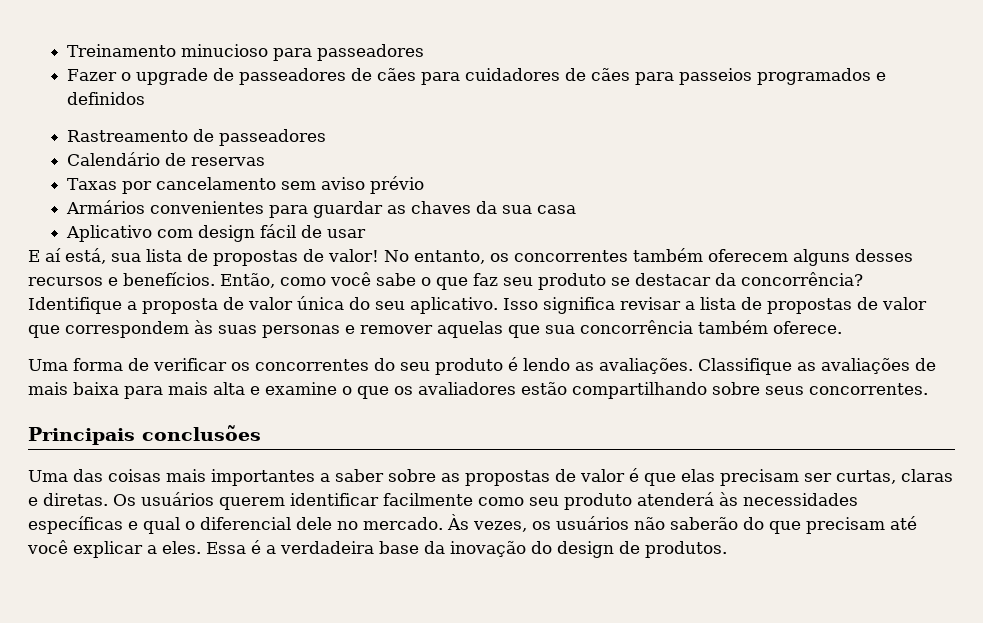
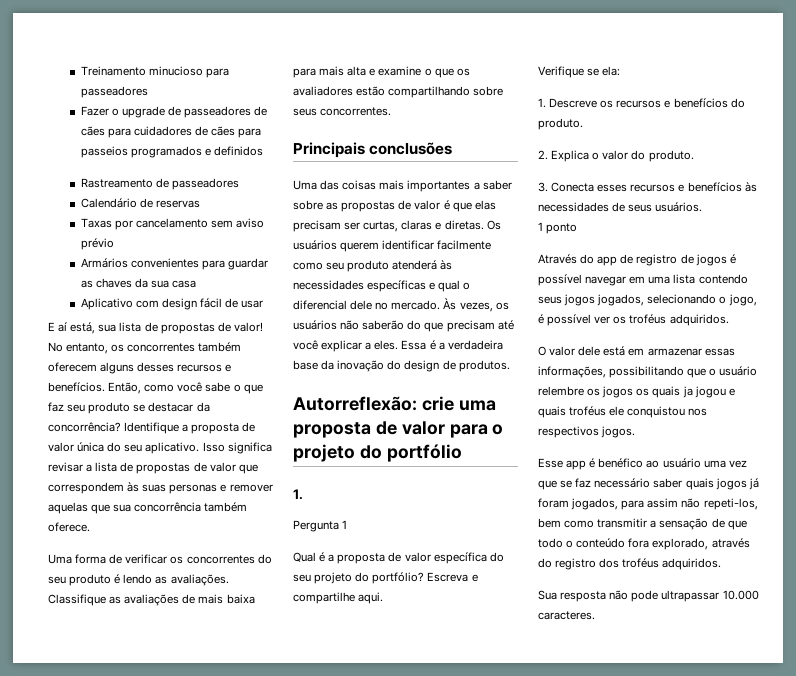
(727, 549) none -> [293,396,496,411] [293,421,504,438] [293,444,462,462] [293,489,303,500] [293,520,348,532] [293,552,504,564] [293,572,478,584] [293,592,384,604] [538,66,621,78] [538,98,745,108] [538,118,583,130] [538,150,694,162] [538,182,757,192] [538,202,703,212] [538,222,578,234] [538,254,736,266] [538,274,748,286] [538,294,757,306] [538,314,729,326] [538,346,735,356] [538,366,758,378] [538,386,735,398] [538,406,708,418] [538,426,636,438] [538,458,747,470] [538,478,759,490] [538,498,758,510] [538,518,747,530] [538,538,750,550] [538,558,722,570] [538,590,759,602] [538,611,595,620] // Autorreflexão: crie uma proposta de valor para o projeto do portfólio // 1. // Pergunta 1 // Qual é a proposta de valor específica do seu projeto do portfólio? Escreva e compartilhe aqui. // Verifique se ela: // 1. Descreve os recursos e benefícios do produto. // 2. Explica o valor do produto. // 3. Conecta esses recursos e benefícios às necessidades de seus usuários. // 1 ponto // Através do app de registro de jogos é possível navegar em uma lista contendo seus jogos jogados, selecionando o jogo, é possível ver os troféus adquiridos. // O valor dele está em armazenar essas informações, possibilitando que o usuário relembre os jogos os quais ja jogou e quais troféus ele conquistou nos respectivos jogos. // Esse app é benéfico ao usuário uma vez que se faz necessário saber quais jogos já foram jogados, para assim não repeti-los, bem como transmitir a sensação de que todo o conteúdo fora explorado, através do registro dos troféus adquiridos. // Sua resposta não pode ultrapassar 10.000 caracteres.

